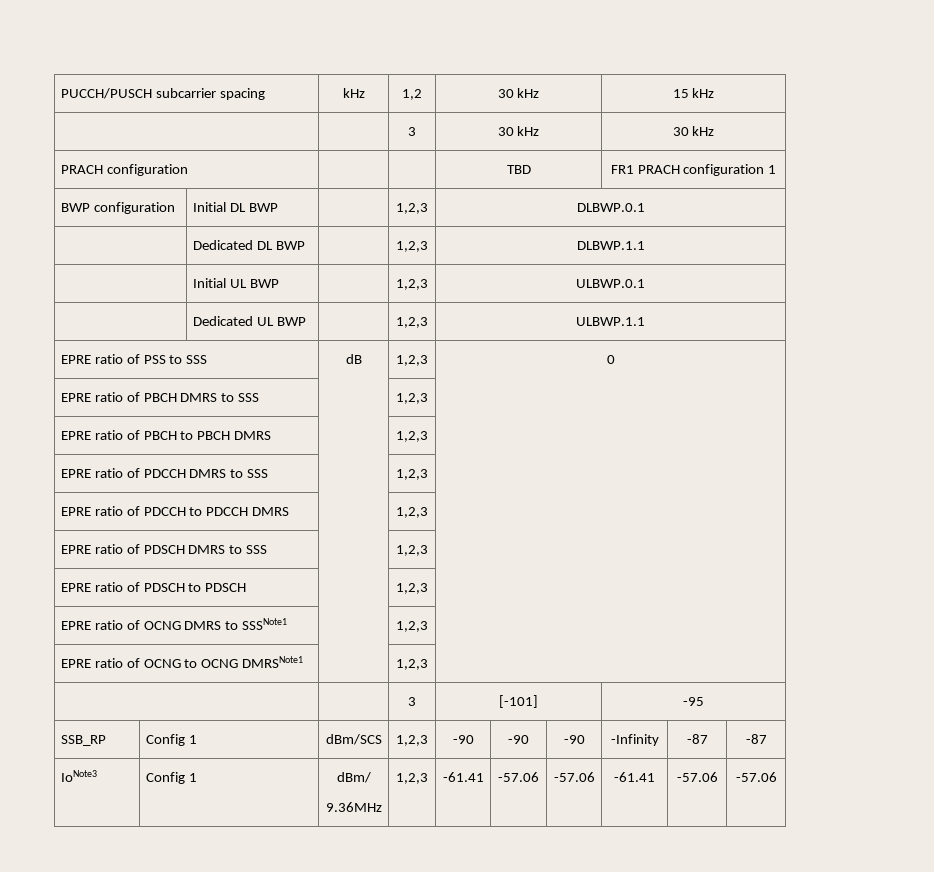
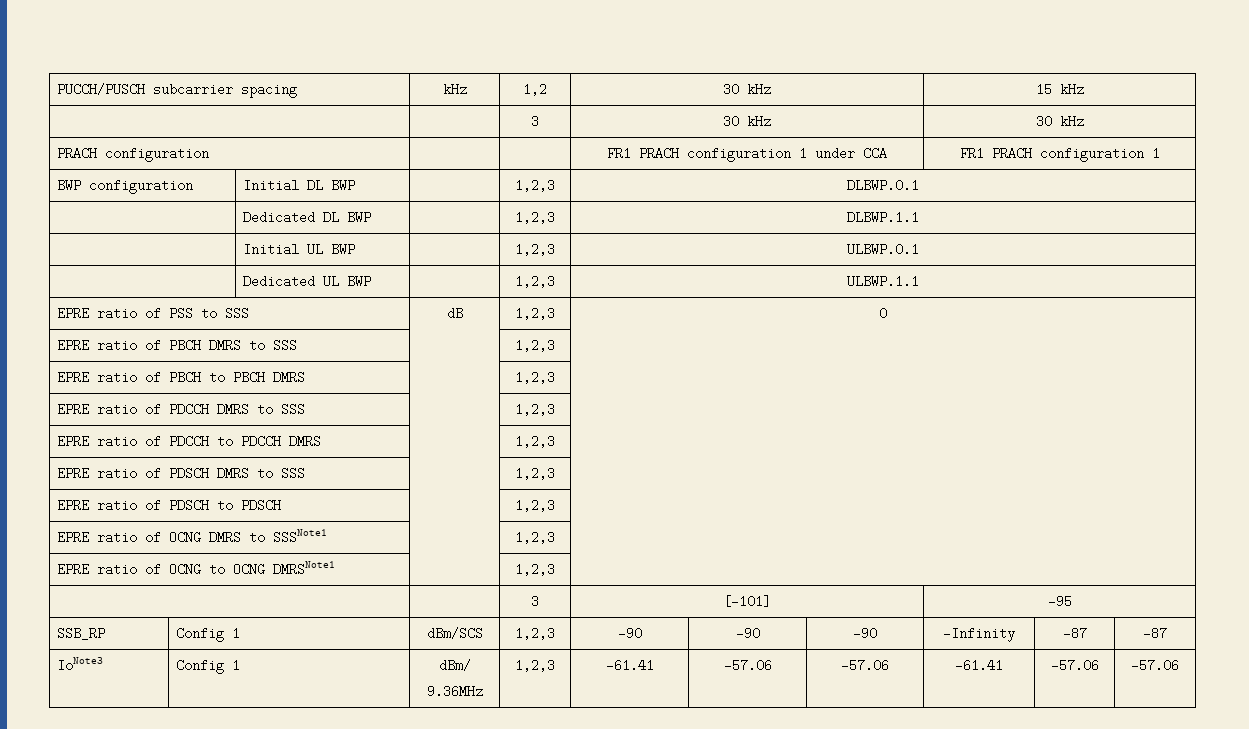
[506,165,531,174] TBD -> [607,147,887,162] FR1 PRACH configuration 1 under CCA

